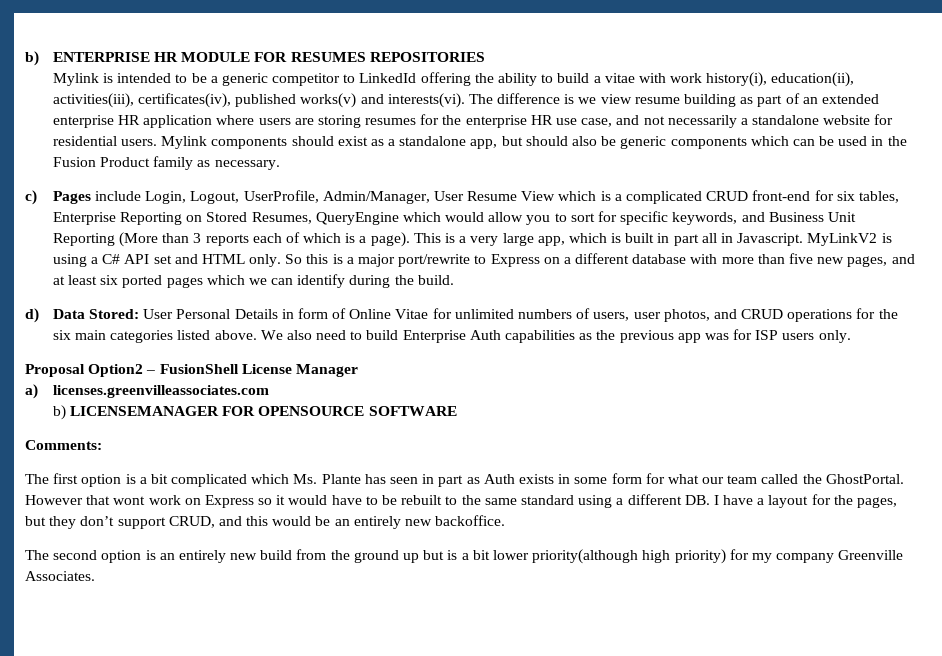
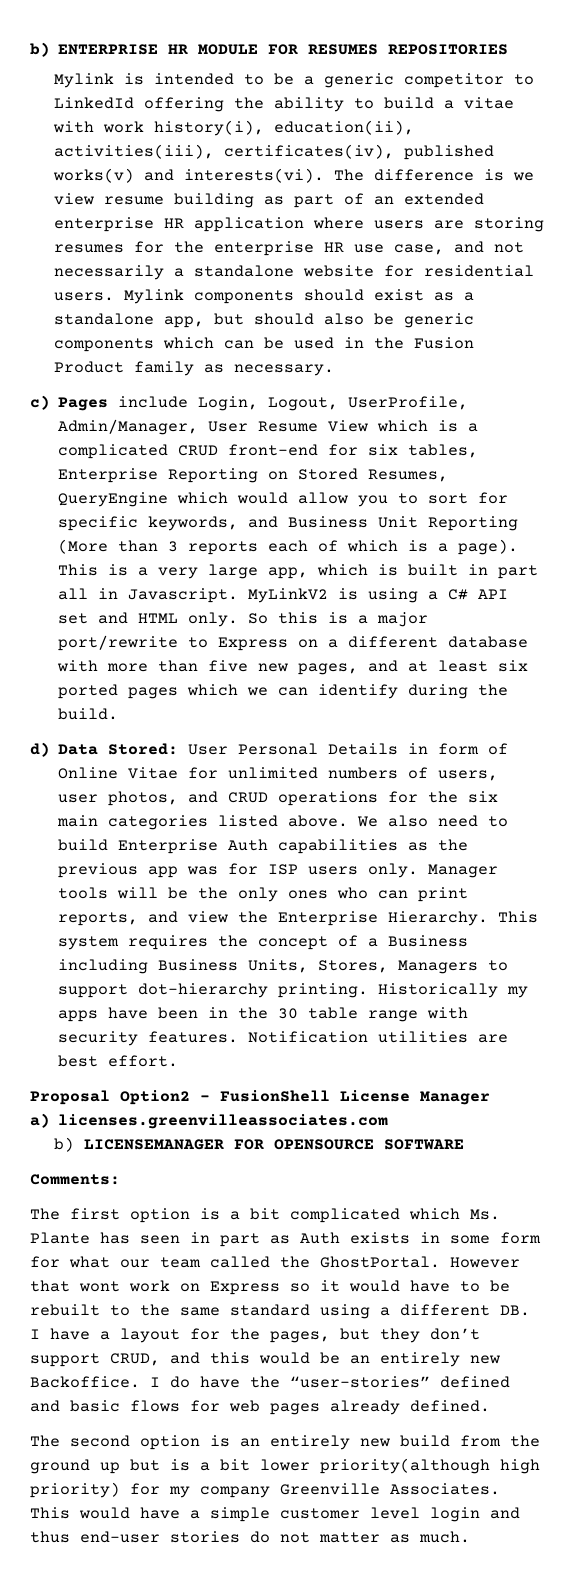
(851, 336) none -> [428,864,499,878] [58,887,469,902] [58,911,539,926] [58,935,469,950] [58,959,509,974] [58,983,529,998] [58,1007,469,1022] [58,1031,509,1046] [58,1055,179,1067] Manager tools will be the only ones who can print reports, and view the Enterprise Hierarchy. This system requires the concept of a Business including Business Units, Stores, Managers to support dot-hierarchy printing. Historically my apps have been in the 30 table range with security features. Notification utilities are best effort.
[435,515,506,526] backoffice. -> [30,1376,510,1388] [30,1400,490,1415] Backoffice. I do have the “user-stories” defined and basic flows for web pages already defined.
(95, 576) none -> [30,1507,520,1522] [30,1531,470,1543] This would have a simple customer level login and thus end-user stories do not matter as much.

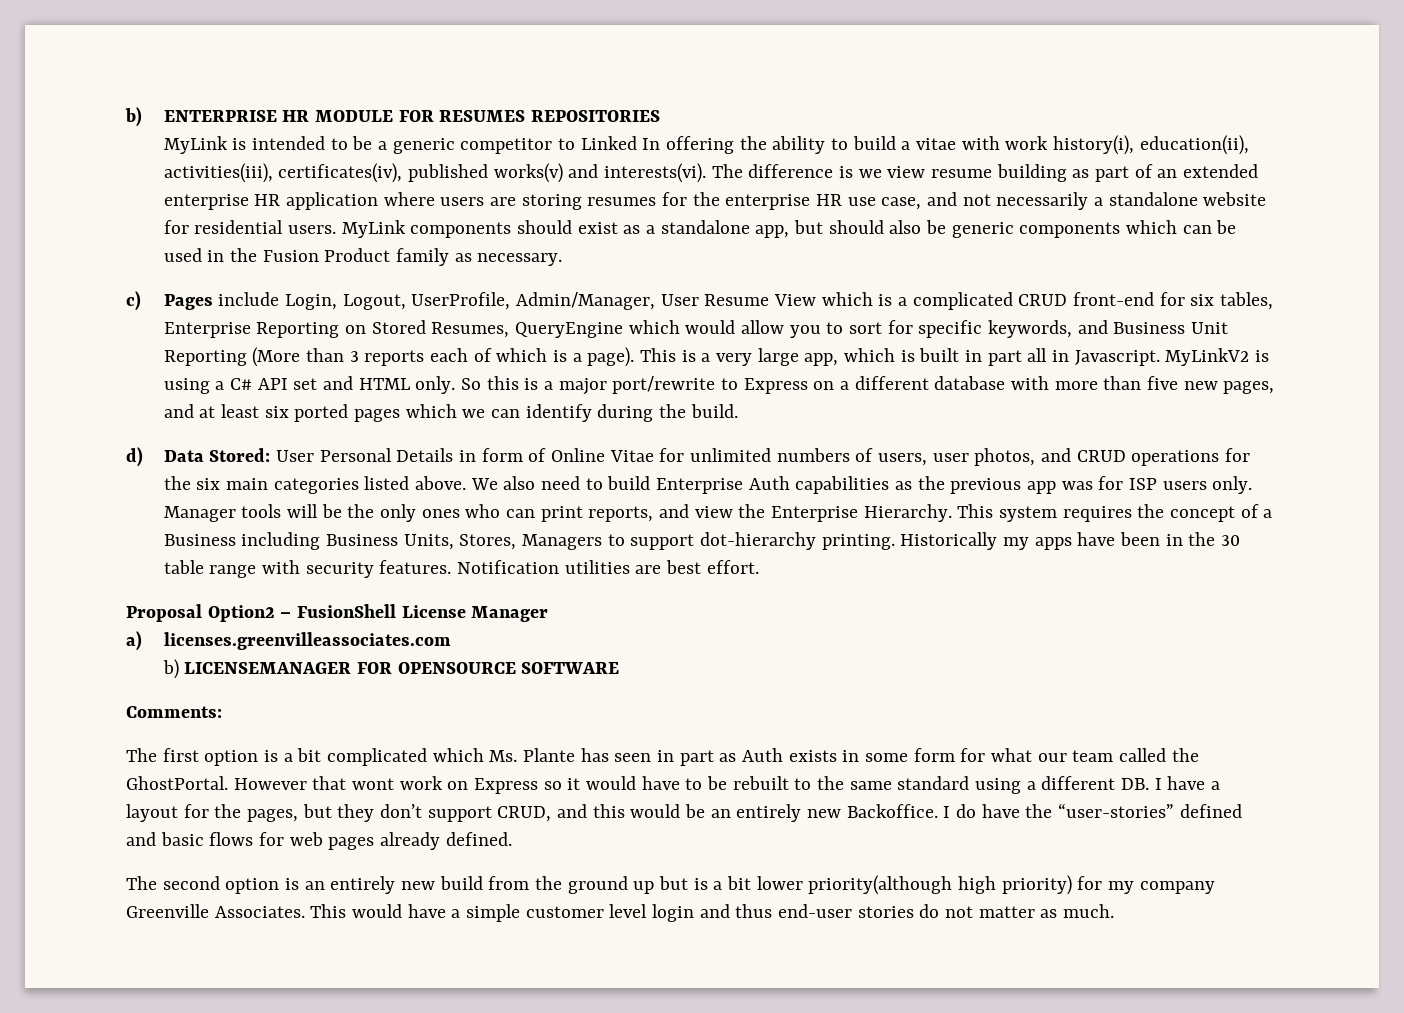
[54,73,115,88] Mylink -> [163,136,228,154] MyLink
[54,97,135,109] LinkedId -> [580,136,661,150] Linked In
[124,289,185,304] Mylink -> [341,220,406,238] MyLink

